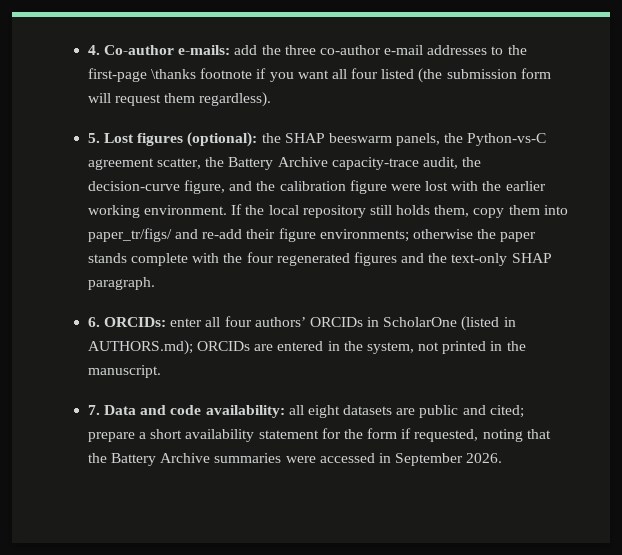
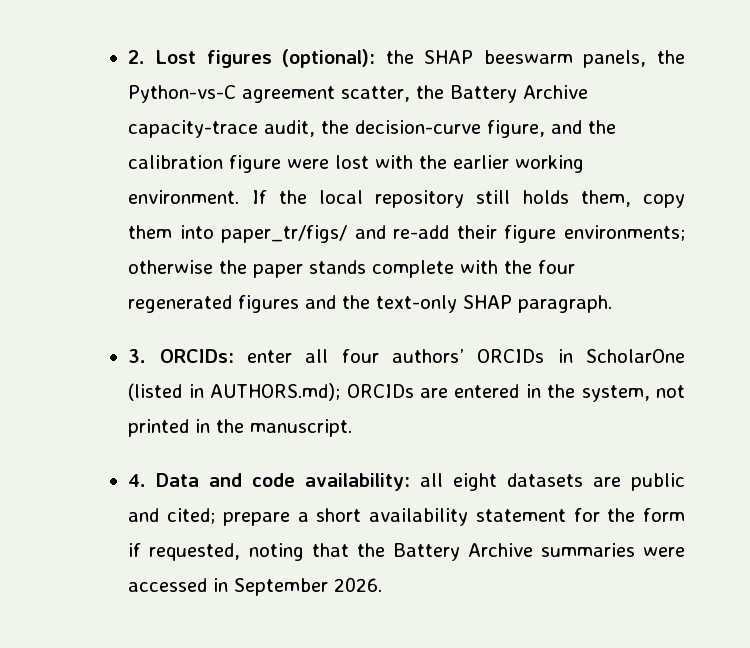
[87,45,527,55] [87,68,551,83] [87,92,272,107] [87,133,100,143] 4. Co-author e-mails: add the three co-author e-mail addresses to the first-page \thanks footnote if you want all four listed (the submission form will request them regardless). // 5. -> [128,50,146,64] 2.
[87,317,100,327] 6. -> [128,349,147,363] 3.
[87,405,100,415] 7. -> [128,474,147,487] 4.

